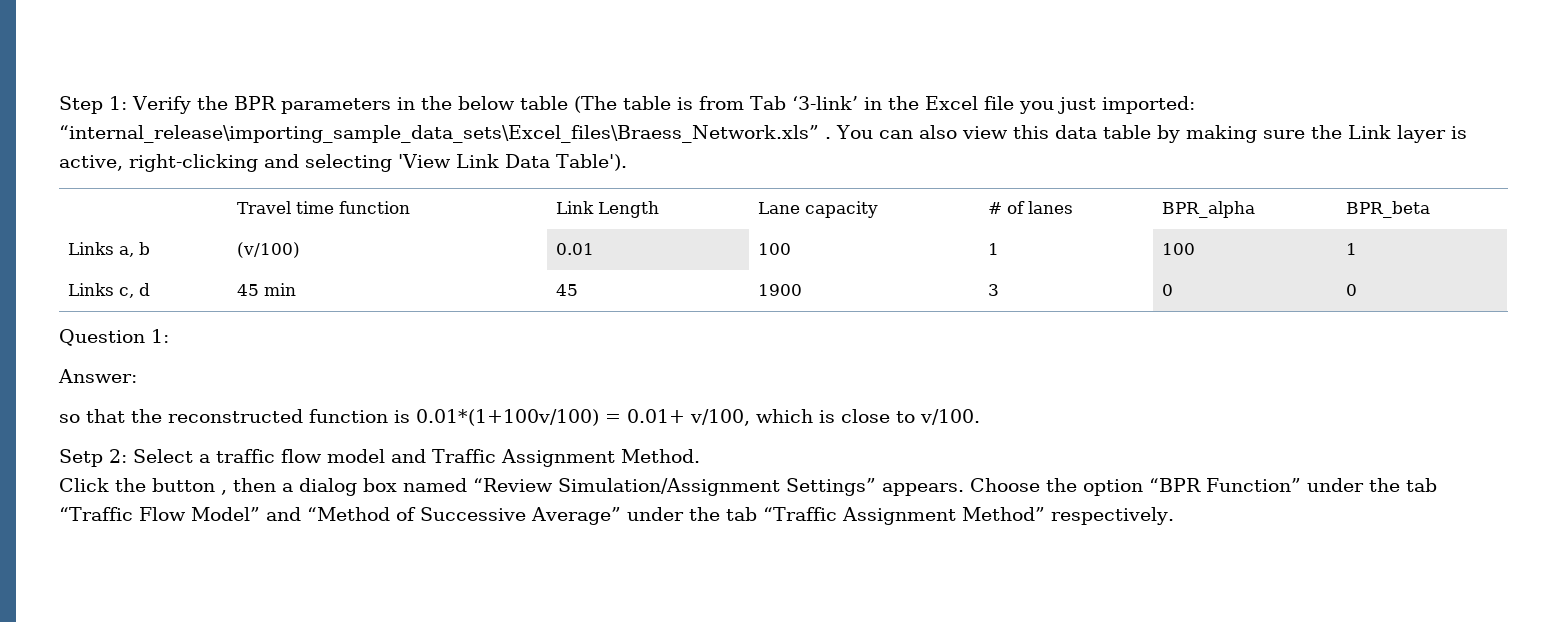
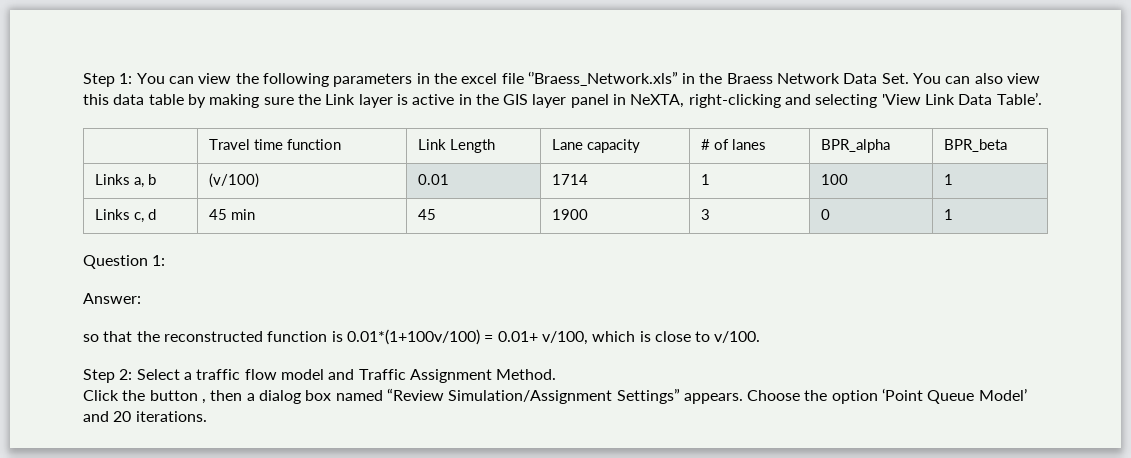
[132,96,1195,114] [59,125,831,143] Verify the BPR parameters in the below table (The table is from Tab ‘3-link’ in the Excel file you just imported: “internal_release\importing_sample_data_sets\Excel_files\Braess_Network.xls” . -> [136,71,909,87] You can view the following parameters in the excel file ‘’Braess_Network.xls” in the Braess Network Data Set.
[59,155,123,171] active, -> [412,94,685,108] active in the GIS layer panel in NeXTA,
[556,154,627,171] Table'). -> [996,92,1042,105] Table’.
[757,243,791,255] 100 -> [551,174,588,185] 1714
[1345,284,1357,296] 0 -> [943,209,953,220] 1
[59,449,103,467] Setp -> [83,369,115,383] Step
[1149,478,1437,492] [59,507,1174,525] “BPR Function” under the tab “Traffic Flow Model” and “Method of Successive Average” under the tab “Traffic Assignment Method” respectively. -> [882,388,1027,404] [83,411,207,422] ‘Point Queue Model’ and 20 iterations.

